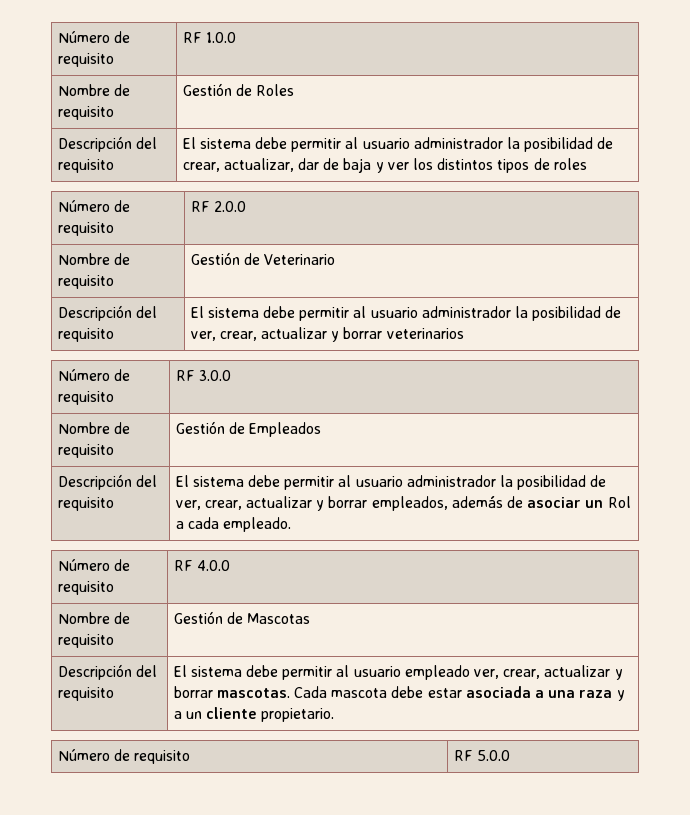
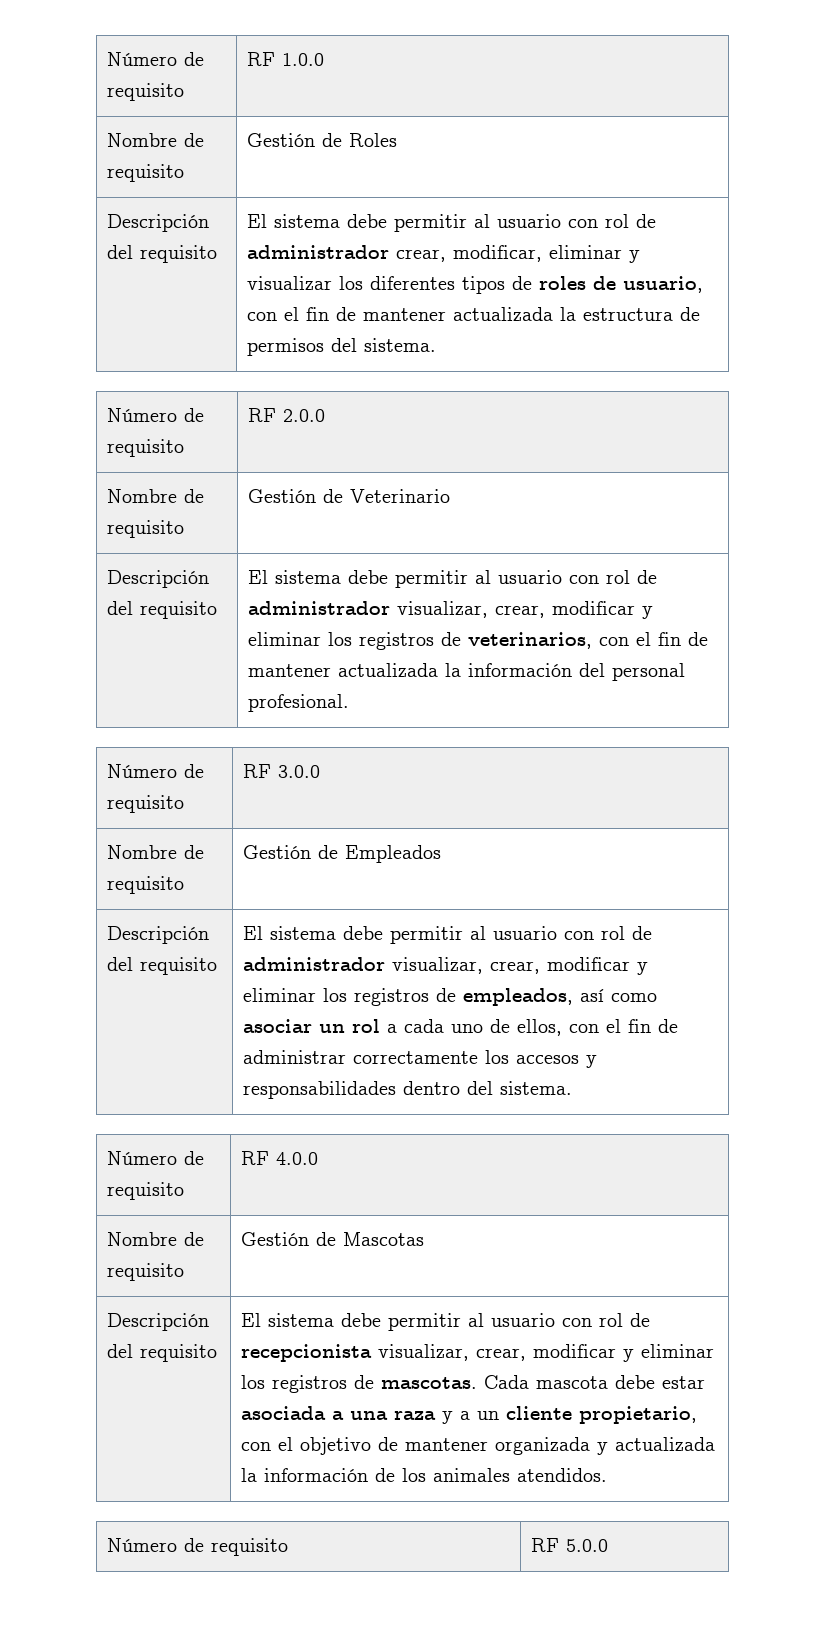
[413,137,614,152] [182,158,587,173] administrador la posibilidad de crear, actualizar, dar de baja y ver los distintos tipos de roles -> [567,214,656,228] [246,245,640,263] [246,276,703,294] [246,307,700,322] [246,338,436,356] con rol de administrador crear, modificar, eliminar y visualizar los diferentes tipos de roles de usuario, con el fin de mantener actualizada la estructura de permisos del sistema.
[421,306,622,321] [190,327,464,342] administrador la posibilidad de ver, crear, actualizar y borrar veterinarios -> [568,570,657,584] [247,601,653,619] [247,632,708,650] [247,663,685,681] [247,694,349,712] con rol de administrador visualizar, crear, modificar y eliminar los registros de veterinarios, con el fin de mantener actualizada la información del personal profesional.
[406,475,607,490] [175,496,523,511] administrador la posibilidad de ver, crear, actualizar y borrar empleados, además de -> [563,926,652,940] [242,957,648,975] [242,988,657,1006] con rol de administrador visualizar, crear, modificar y eliminar los registros de empleados, así como
[607,496,631,508] Rol -> [351,1019,380,1033] rol
[223,517,292,532] empleado. -> [450,1019,678,1036] [242,1050,597,1068] [242,1081,572,1099] uno de ellos, con el fin de administrar correctamente los accesos y responsabilidades dentro del sistema.
[404,665,623,680] [173,686,213,698] empleado ver, crear, actualizar y borrar -> [561,1313,650,1327] [240,1344,714,1362] [240,1375,374,1393] con rol de recepcionista visualizar, crear, modificar y eliminar los registros de
[261,708,335,722] propietario. -> [578,1406,697,1424] [240,1437,715,1455] [240,1468,607,1482] propietario, con el objetivo de mantener organizada y actualizada la información de los animales atendidos.

